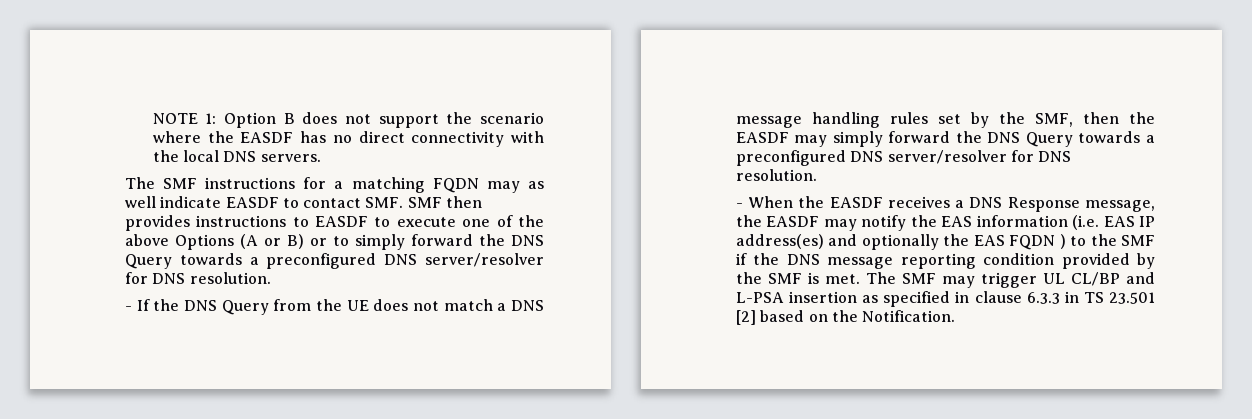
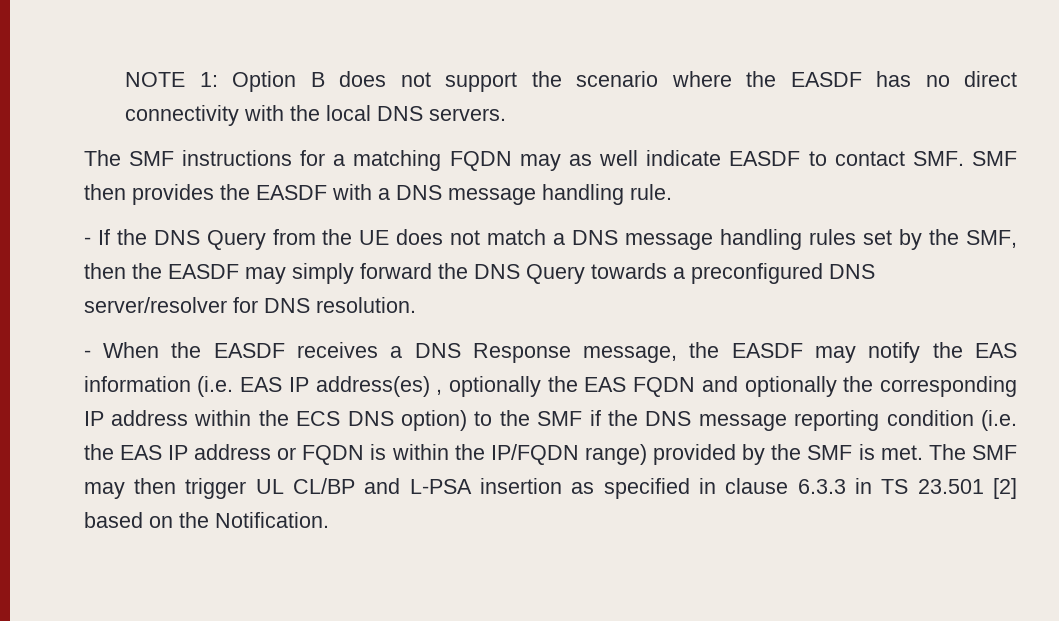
[196,215,544,227] [124,234,544,250] [124,253,544,269] [124,272,271,284] instructions to EASDF to execute one of the above Options (A or B) or to simply forward the DNS Query towards a preconfigured DNS server/resolver for DNS resolution. -> [219,184,672,205] the EASDF with a DNS message handling rule.
[828,234,858,246] and -> [436,389,443,395] ,
[1059,234,1066,249] ) -> [701,376,1018,397] [83,410,468,431] and optionally the corresponding IP address within the ECS DNS option)
(1055, 259) none -> [980,410,1017,431] [83,444,647,465] (i.e. the EAS IP address or FQDN is within the IP/FQDN range)
(975, 282) none -> [134,478,177,494] then

